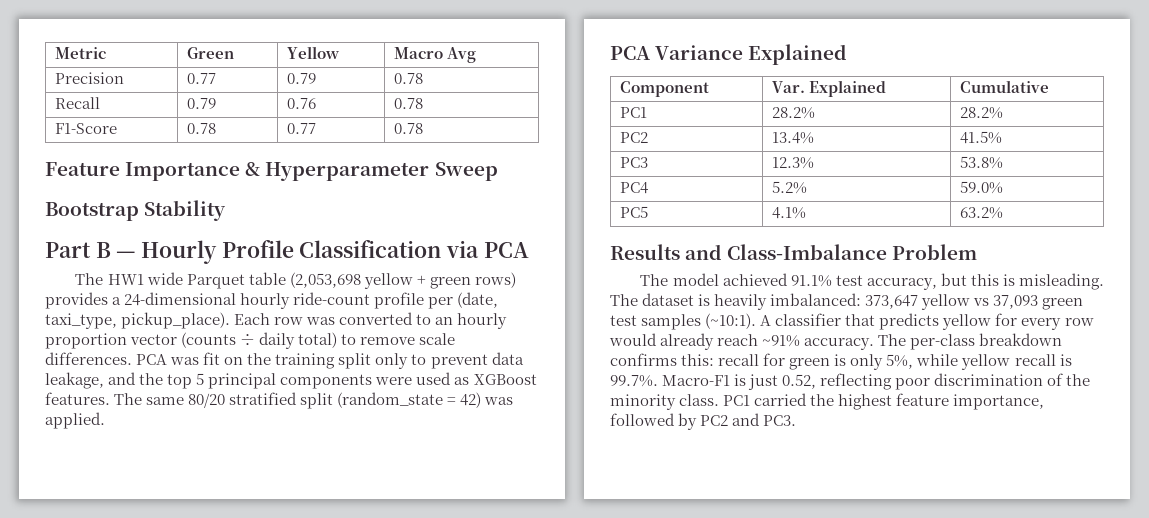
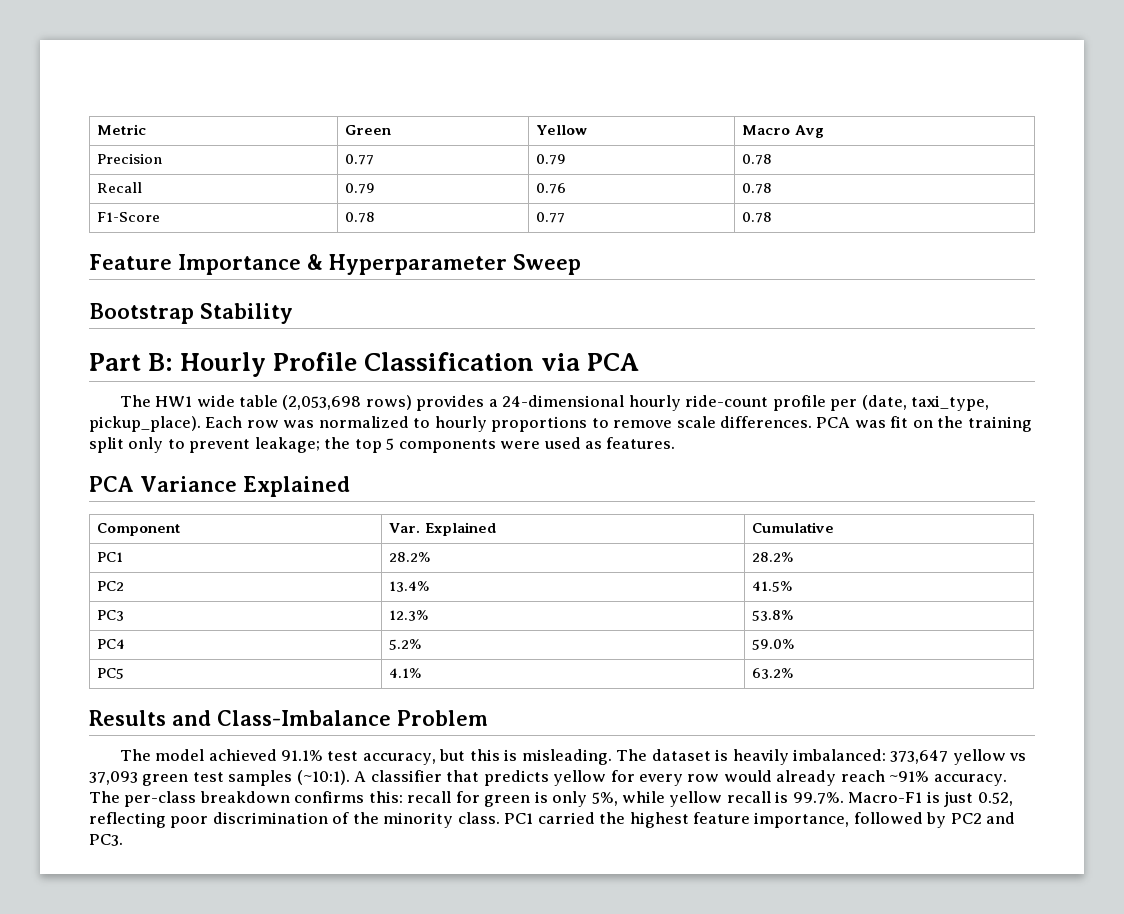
[95,242,136,258] B — -> [148,353,174,371] B:
[186,274,245,289] Parquet -> (235, 401) none
[363,273,471,289] yellow + green -> (362, 402) none
[339,312,508,329] [45,332,338,349] converted to an hourly proportion vector (counts ÷ daily total) -> [318,416,588,432] normalized to hourly proportions
[491,352,524,365] [45,372,137,389] data leakage, and -> [254,437,320,453] leakage;
[208,373,277,389] principal -> (395, 444) none
[473,374,537,385] XGBoost -> (603, 445) none
[114,392,514,409] [45,412,105,429] The same 80/20 stratified split (random_state = 42) was applied. -> (676, 443) none

